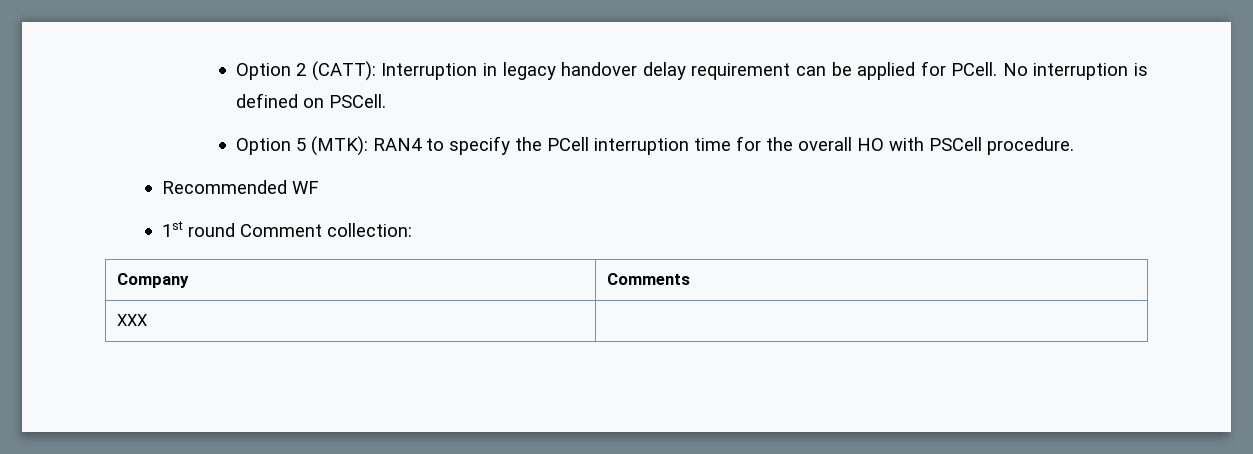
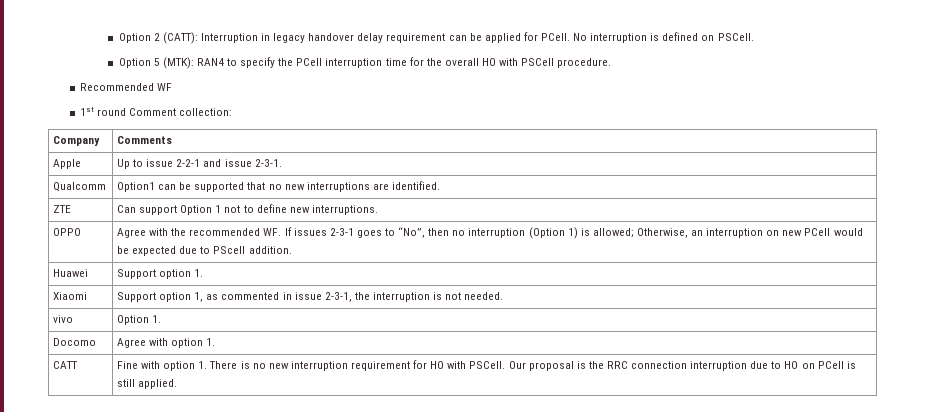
[117,314,148,326] XXX | -> [53,159,82,169] [117,159,282,169] [53,182,107,192] [117,181,440,192] [53,205,72,213] [117,204,378,215] [53,228,82,236] [117,227,863,239] [117,246,292,256] [53,269,89,277] [117,269,204,279] [53,292,88,300] [117,292,504,302] [53,315,74,323] [117,315,162,325] [53,338,97,346] [117,338,216,348] [53,361,79,369] [117,360,856,371] [117,379,178,389] Apple | Up to issue 2-2-1 and issue 2-3-1. // Qualcomm | Option1 can be supported that no new interruptions are identified. // ZTE | Can support Option 1 not to define new interruptions. // OPPO | Agree with the recommended WF. If issues 2-3-1 goes to “No”, then no interruption (Option 1) is allowed; Otherwise, an interruption on new PCell would be expected due to PScell addition. // Huawei | Support option 1. // Xiaomi | Support option 1, as commented in issue 2-3-1, the interruption is not needed. // vivo | Option 1. // Docomo | Agree with option 1. // CATT | Fine with option 1. There is no new interruption requirement for HO with PSCell. Our proposal is the RRC connection interruption due to HO on PCell is still applied.

